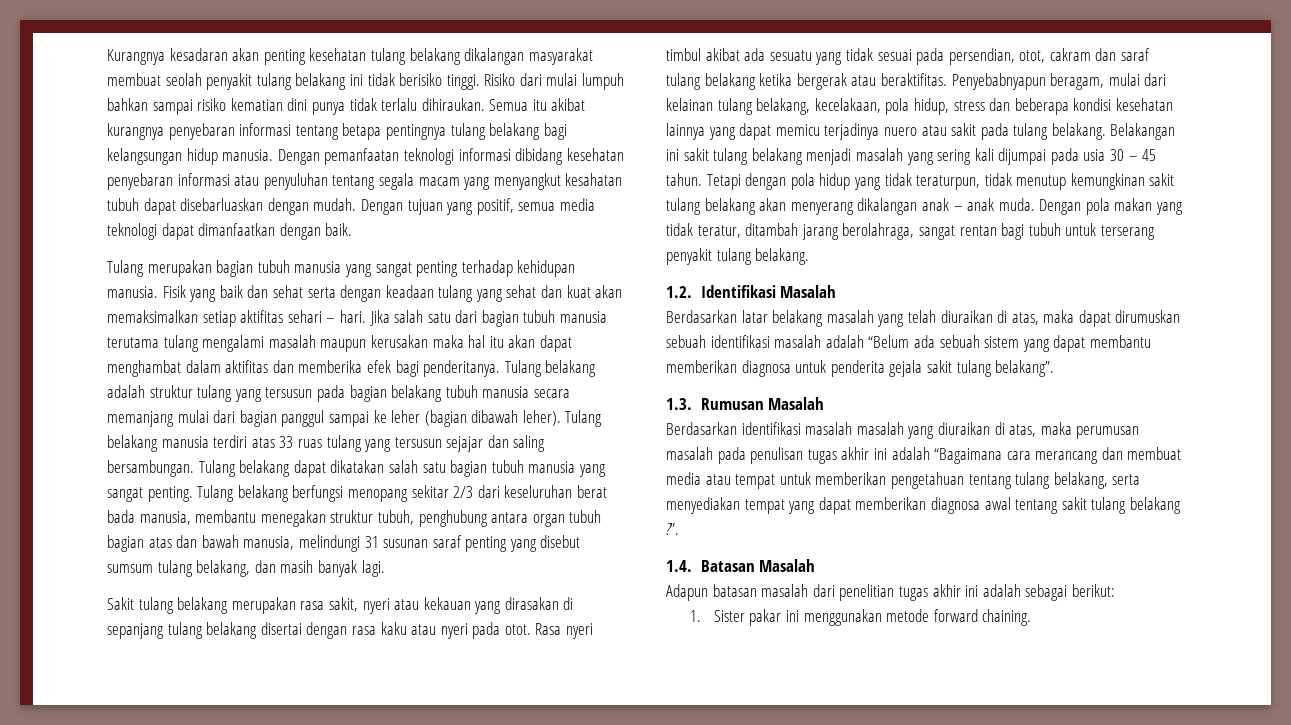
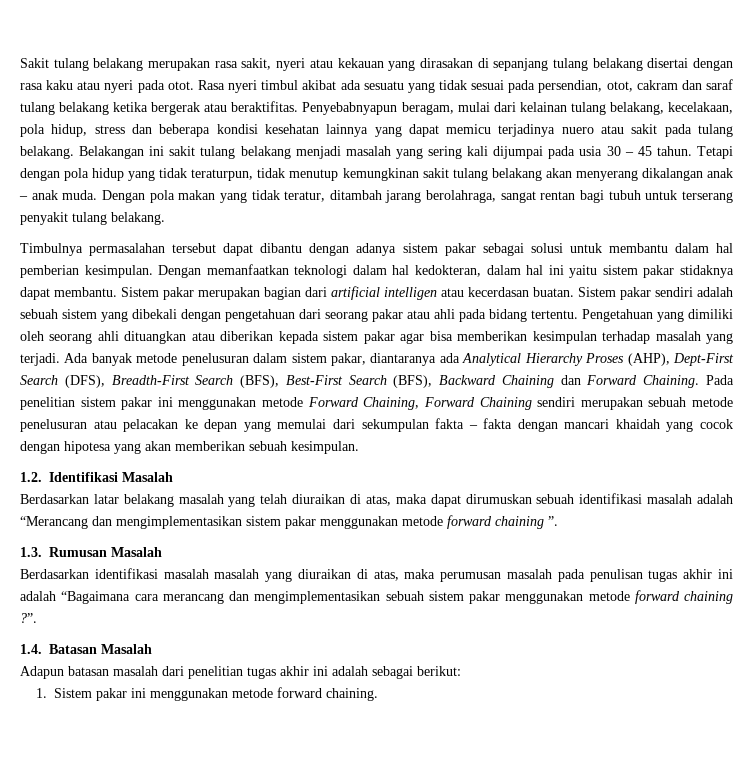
[107,48,593,65] [107,73,625,90] [107,98,586,115] [107,123,567,140] [107,148,624,165] [107,173,623,190] [107,198,595,215] [107,223,353,240] [107,260,576,277] [107,285,623,302] [107,310,608,327] [107,335,572,352] [107,360,597,377] [107,385,570,402] [107,410,603,427] [107,435,546,452] [107,460,606,477] [107,485,607,502] [107,510,602,527] [107,535,581,552] [107,560,385,577] Kurangnya kesadaran akan penting kesehatan tulang belakang dikalangan masyarakat membuat seolah penyakit tulang belakang ini tidak berisiko tinggi. Risiko dari mulai lumpuh bahkan sampai risiko kematian dini punya tidak terlalu dihiraukan. Semua itu akibat kurangnya penyebaran informasi tentang betapa pentingnya tulang belakang bagi kelangsungan hidup manusia. Dengan pemanfaatan teknologi informasi dibidang kesehatan penyebaran informasi atau penyuluhan tentang segala macam yang menyangkut kesahatan tubuh dapat disebarluaskan dengan mudah. Dengan tujuan yang positif, semua media teknologi dapat dimanfaatkan dengan baik. // Tulang merupakan bagian tubuh manusia yang sangat penting terhadap kehidupan manusia. Fisik yang baik dan sehat serta dengan keadaan tulang yang sehat dan kuat akan memaksimalkan setiap aktifitas sehari – hari. Jika salah satu dari bagian tubuh manusia terutama tulang mengalami masalah maupun kerusakan maka hal itu akan dapat menghambat dalam aktifitas dan memberika efek bagi penderitanya. Tulang belakang adalah struktur tulang yang tersusun pada bagian belakang tubuh manusia secara memanjang mulai dari bagian panggul sampai ke leher (bagian dibawah leher). Tulang belakang manusia terdiri atas 33 ruas tulang yang tersusun sejajar dan saling bersambungan. Tulang belakang dapat dikatakan salah satu bagian tubuh manusia yang sangat penting. Tulang belakang berfungsi menopang sekitar 2/3 dari keseluruhan berat bada manusia, membantu menegakan struktur tubuh, penghubung antara organ tubuh bagian atas dan bawah manusia, melindungi 31 susunan saraf penting yang disebut sumsum tulang belakang, dan masih banyak lagi. // -> (20, 63) none
(810, 256) none -> [20,243,733,256] [20,264,734,278] [20,286,733,300] [20,309,733,322] [20,331,733,344] [20,353,735,366] [20,375,734,388] [20,397,734,410] [20,418,733,432] [20,441,359,454] // Timbulnya permasalahan tersebut dapat dibantu dengan adanya sistem pakar sebagai solusi untuk membantu dalam hal pemberian kesimpulan. Dengan memanfaatkan teknologi dalam hal kedokteran, dalam hal ini yaitu sistem pakar stidaknya dapat membantu. Sistem pakar merupakan bagian dari artificial intelligen atau kecerdasan buatan. Sistem pakar sendiri adalah sebuah sistem yang dibekali dengan pengetahuan dari seorang pakar atau ahli pada bidang tertentu. Pengetahuan yang dimiliki oleh seorang ahli dituangkan atau diberikan kepada sistem pakar agar bisa memberikan kesimpulan terhadap masalah yang terjadi. Ada banyak metode penelusuran dalam sistem pakar, diantaranya ada Analytical Hierarchy Proses (AHP), Dept-First Search (DFS), Breadth-First Search (BFS), Best-First Search (BFS), Backward Chaining dan Forward Chaining. Pada penelitian sistem pakar ini menggunakan metode Forward Chaining, Forward Chaining sendiri merupakan sebuah metode penelusuran atau pelacakan ke depan yang memulai dari sekumpulan fakta – fakta dengan mancari khaidah yang cocok dengan hipotesa yang akan memberikan sebuah kesimpulan.
[868,335,1151,352] [666,360,1055,377] “Belum ada sebuah sistem yang dapat membantu memberikan diagnosa untuk penderita gejala sakit tulang belakang”. -> [20,515,558,529] “Merancang dan mengimplementasikan sistem pakar menggunakan metode forward chaining ”.
[1127,447,1182,460] [666,472,1141,489] [666,497,1181,514] membuat media atau tempat untuk memberikan pengetahuan tentang tulang belakang, serta menyediakan tempat yang dapat memberikan diagnosa awal tentang sakit tulang belakang -> [254,590,733,604] mengimplementasikan sebuah sistem pakar menggunakan metode forward chaining
[713,610,745,622] Sister -> [53,688,92,698] Sistem

